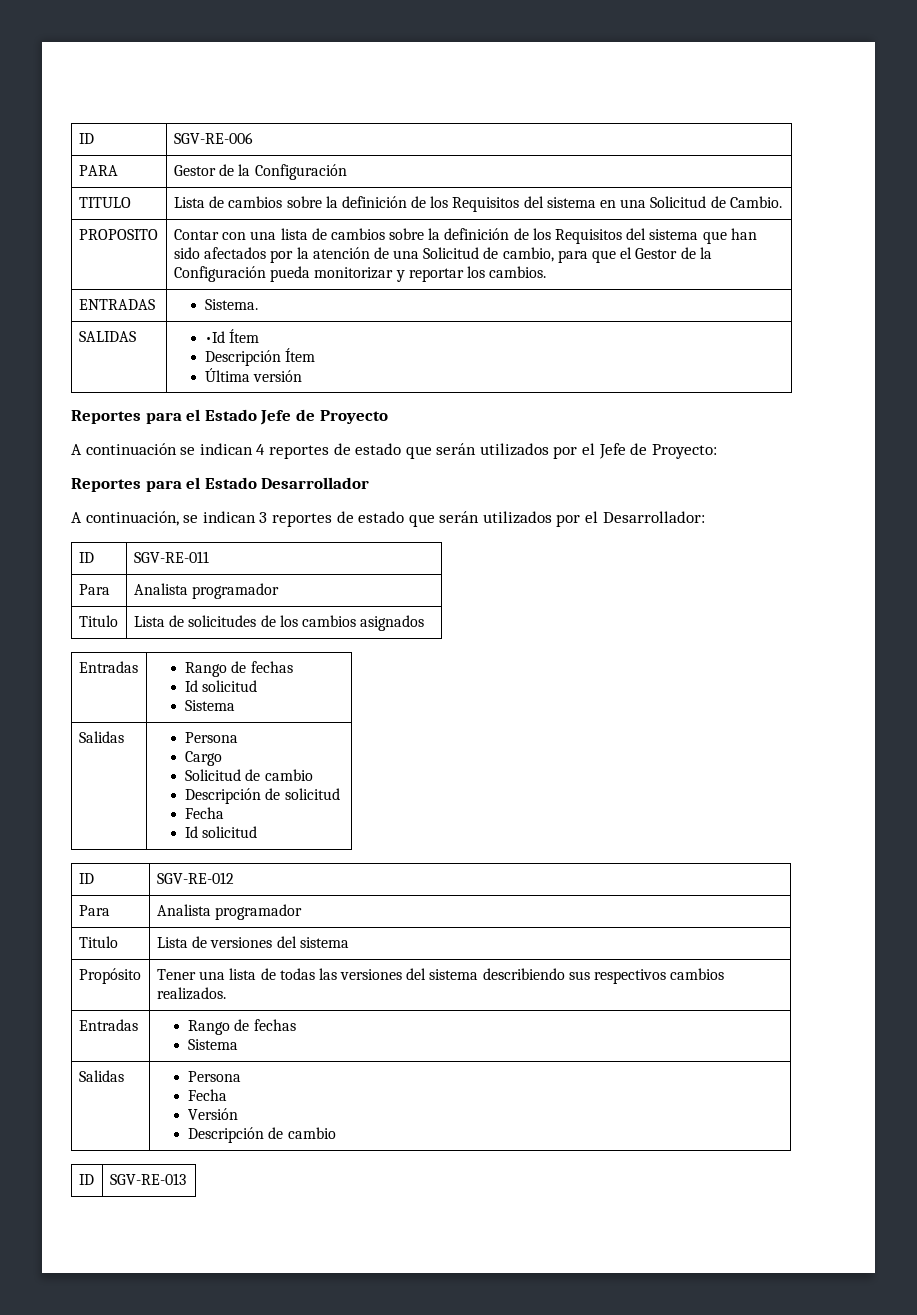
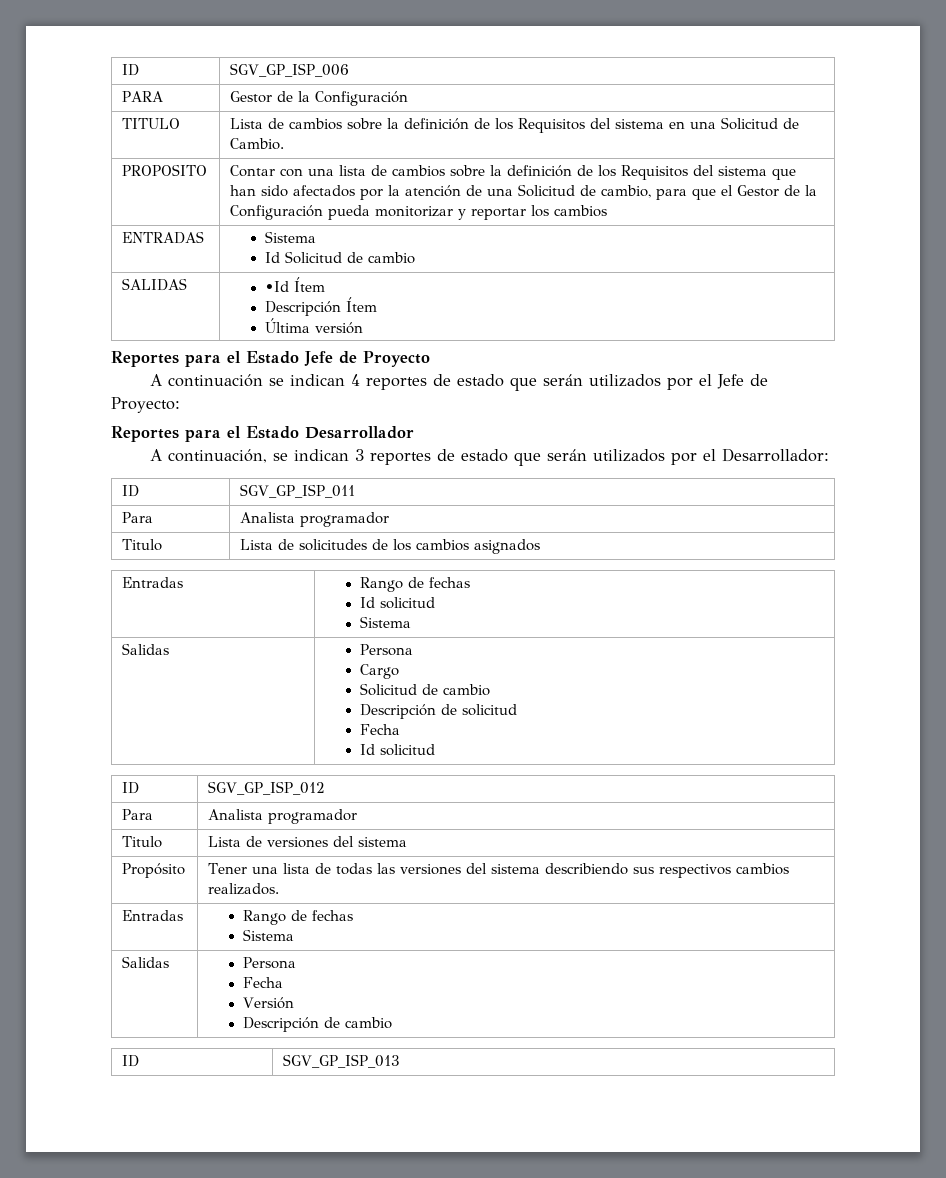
[78,133,94,144] [173,132,253,144] ID | SGV-RE-006 -> [122,64,140,76] [230,63,350,77] ID | SGV_GP_ISP_006
[489,266,547,278] cambios. -> [554,205,608,217] cambios
[205,299,259,310] Sistema. -> [264,231,316,243] [264,251,415,264] Sistema // Id Solicitud de cambio
[133,551,209,563] SGV-RE-011 -> [240,484,356,498] SGV_GP_ISP_011
[156,872,234,884] SGV-RE-012 -> [208,781,326,795] SGV_GP_ISP_012
[109,1173,186,1185] SGV-RE-013 -> [283,1054,401,1068] SGV_GP_ISP_013

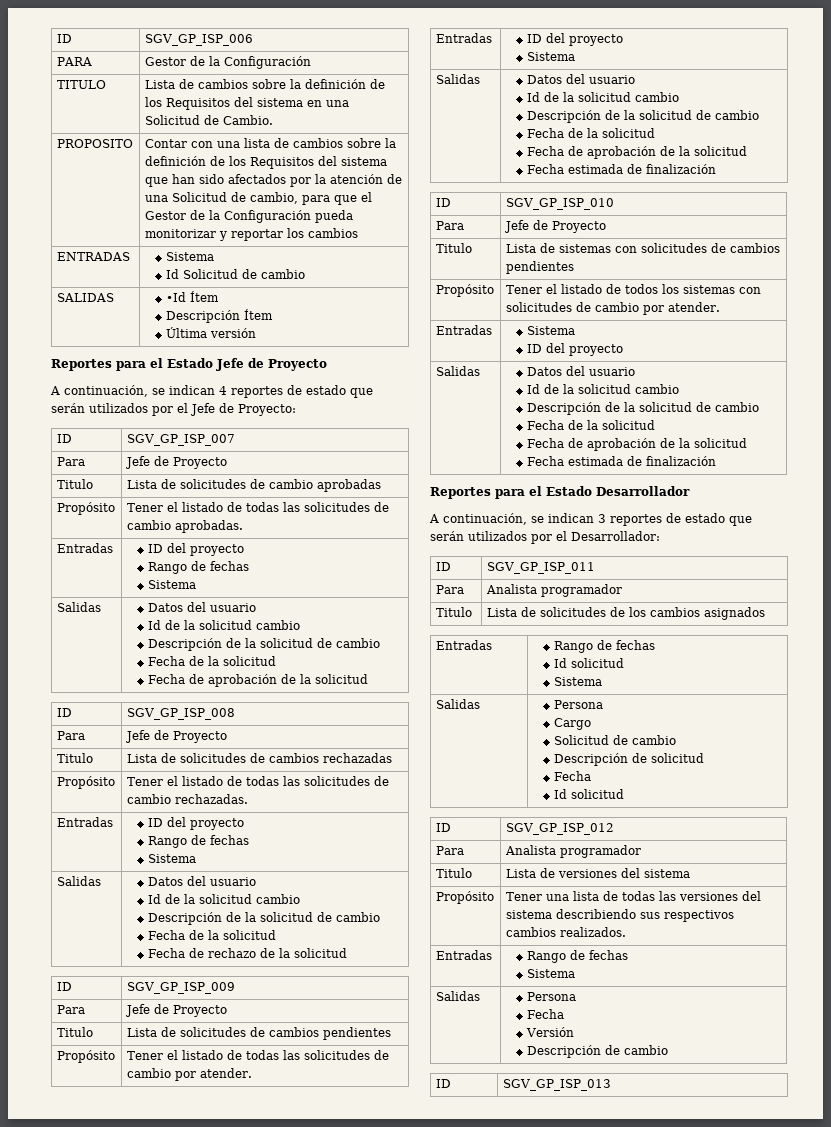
[167,374,263,387] continuación -> [64,385,148,397] continuación,
(180, 405) none -> [56,434,72,443] [126,434,235,446] [56,457,85,466] [124,456,227,469] [56,479,93,489] [126,479,381,492] [56,502,115,515] [126,502,389,512] [126,520,243,533] [56,543,113,553] [147,543,244,556] [147,561,249,574] [147,580,196,589] [56,602,101,612] [147,602,256,612] [147,620,300,630] [147,638,380,651] [147,656,276,666] [147,674,368,687] [56,708,72,717] [126,708,235,720] [56,731,85,740] [124,730,227,743] [56,753,93,763] [126,753,392,763] [56,776,115,789] [126,776,389,786] [126,794,248,804] [56,817,113,827] [147,817,244,830] [147,835,249,848] [147,854,196,863] [56,876,101,886] [147,876,256,886] [147,894,300,904] [147,912,380,925] [147,930,276,940] [147,948,347,958] [56,982,72,991] [126,982,235,994] [56,1005,85,1014] [124,1004,227,1017] [56,1027,93,1037] [126,1027,391,1040] [56,1050,115,1063] [126,1050,389,1060] [126,1068,252,1081] [435,33,492,43] [526,33,623,46] [526,52,575,61] [435,74,480,84] [526,74,635,84] [526,92,679,102] [526,110,759,123] [526,128,655,138] [526,146,747,159] [526,164,716,174] [435,198,451,207] [505,198,614,210] [435,221,464,230] [503,220,606,233] [435,243,472,253] [505,243,780,253] [505,261,574,274] [435,284,494,297] [505,284,761,294] [505,302,720,315] [435,325,492,335] [526,326,575,335] [526,343,623,356] [435,366,480,376] [526,366,635,376] [526,384,679,394] [526,402,759,415] [526,420,655,430] [526,438,747,451] [526,456,716,466] // ID | SGV_GP_ISP_007 // Para | Jefe de Proyecto // Titulo | Lista de solicitudes de cambio aprobadas // Propósito | Tener el listado de todas las solicitudes de cambio aprobadas. // Entradas | ID del proyecto // Rango de fechas // Sistema // Salidas | Datos del usuario // Id de la solicitud cambio // Descripción de la solicitud de cambio // Fecha de la solicitud // Fecha de aprobación de la solicitud // ID | SGV_GP_ISP_008 // Para | Jefe de Proyecto // Titulo | Lista de solicitudes de cambios rechazadas // Propósito | Tener el listado de todas las solicitudes de cambio rechazadas. // Entradas | ID del proyecto // Rango de fechas // Sistema // Salidas | Datos del usuario // Id de la solicitud cambio // Descripción de la solicitud de cambio // Fecha de la solicitud // Fecha de rechazo de la solicitud // ID | SGV_GP_ISP_009 // Para | Jefe de Proyecto // Titulo | Lista de solicitudes de cambios pendientes // Propósito | Tener el listado de todas las solicitudes de cambio por atender. // Entradas | ID del proyecto // Sistema // Salidas | Datos del usuario // Id de la solicitud cambio // Descripción de la solicitud de cambio // Fecha de la solicitud // Fecha de aprobación de la solicitud // Fecha estimada de finalización // ID | SGV_GP_ISP_010 // Para | Jefe de Proyecto // Titulo | Lista de sistemas con solicitudes de cambios pendientes // Propósito | Tener el listado de todos los sistemas con solicitudes de cambio por atender. // Entradas | Sistema // ID del proyecto // Salidas | Datos del usuario // Id de la solicitud cambio // Descripción de la solicitud de cambio // Fecha de la solicitud // Fecha de aprobación de la solicitud // Fecha estimada de finalización

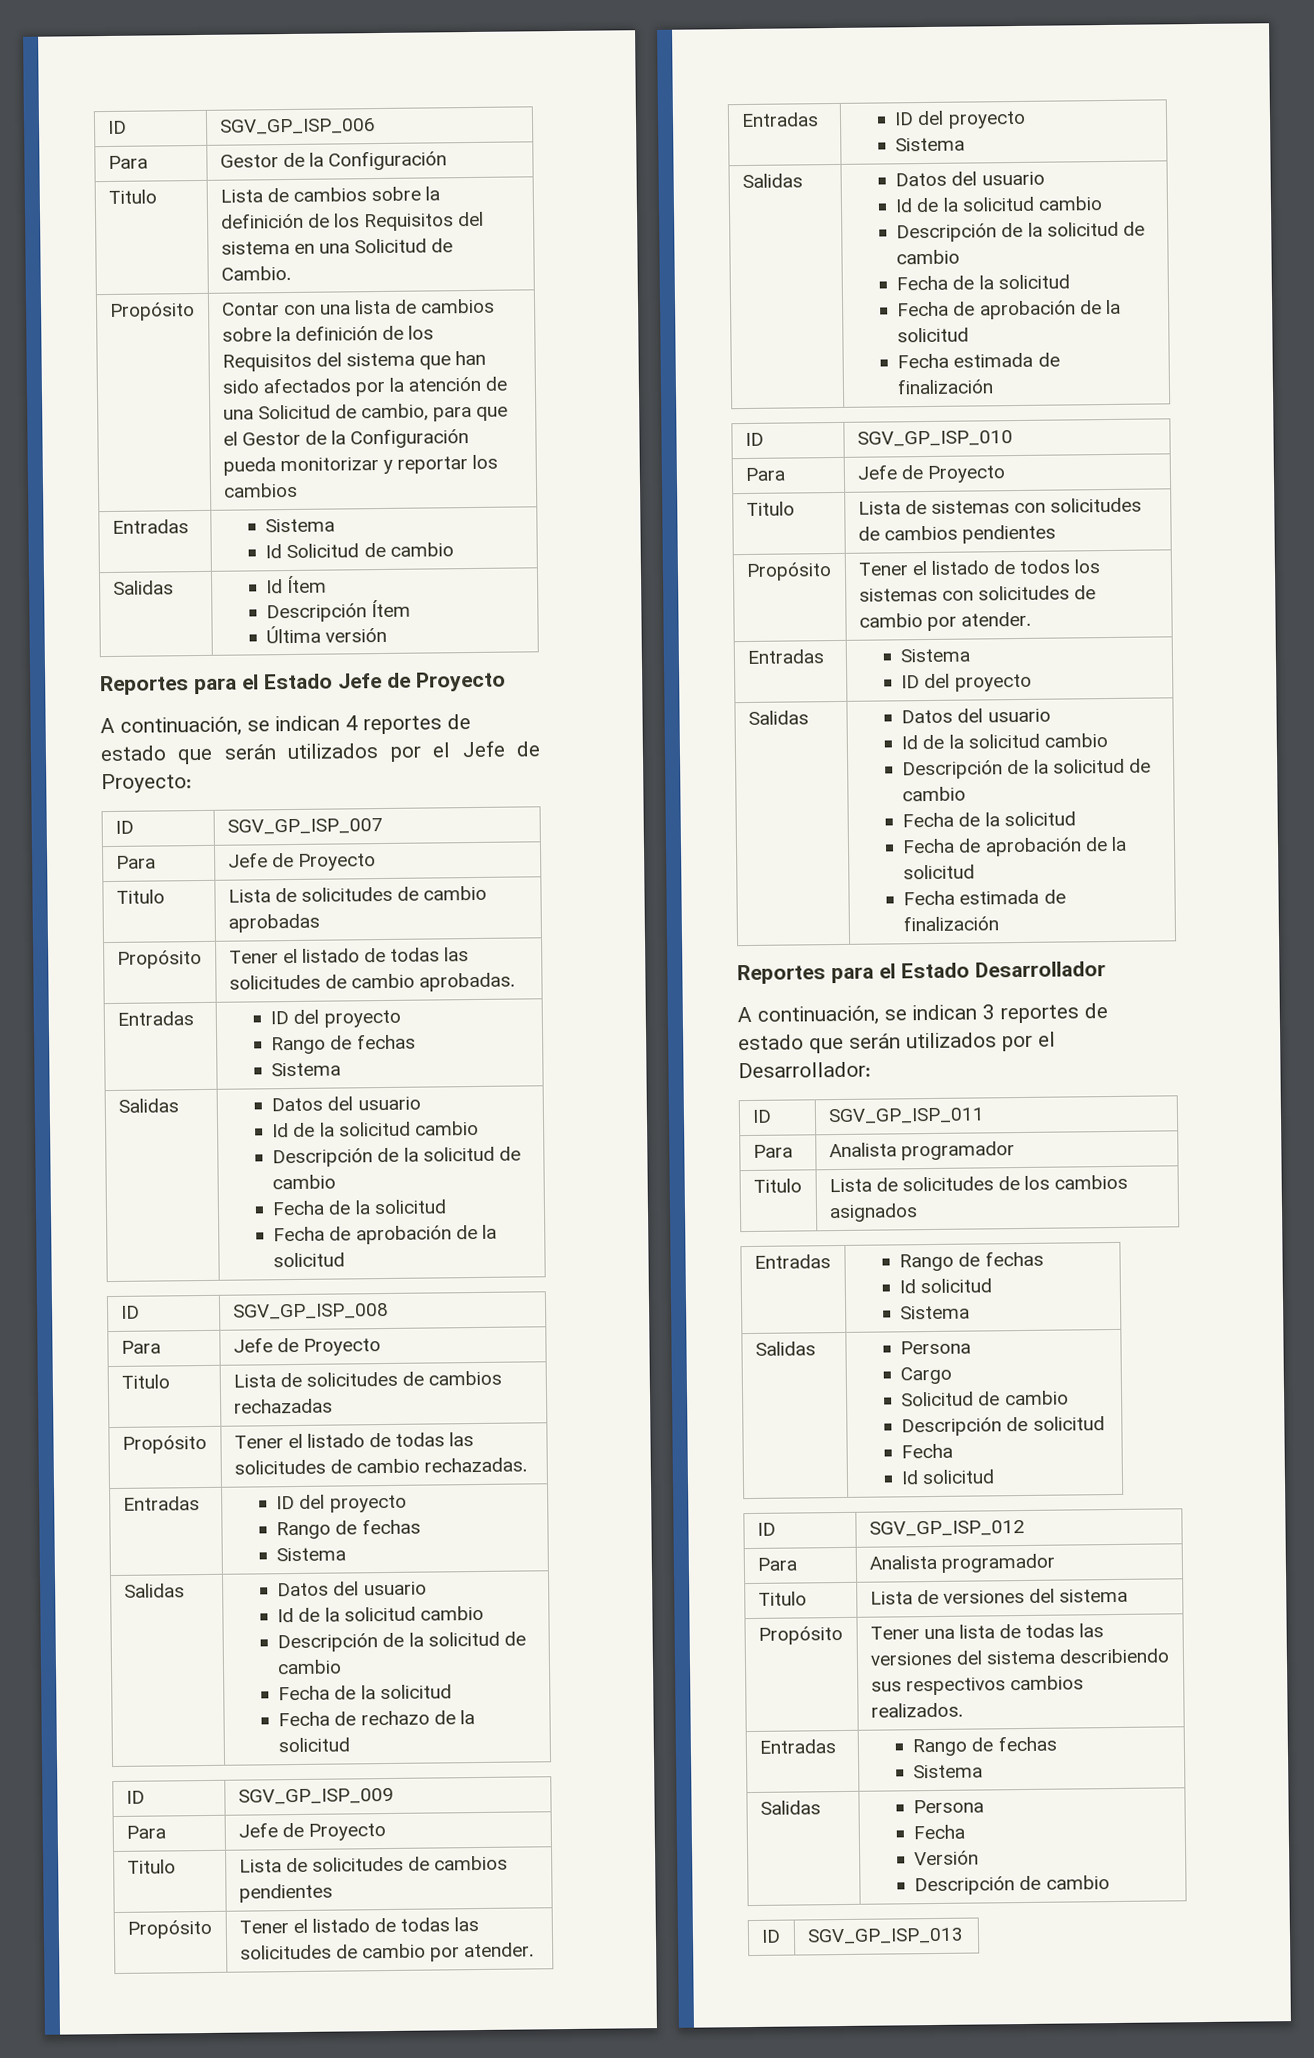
[56,57,92,66] PARA -> [107,155,148,169] Para
[56,80,106,89] TITULO -> [107,189,157,204] Titulo
[56,139,133,148] PROPOSITO -> [108,302,195,321] Propósito
[56,252,130,261] ENTRADAS -> [111,519,189,534] Entradas
[56,293,114,302] [165,292,186,302] SALIDAS | •Id -> [112,580,174,595] [266,579,284,594] Salidas | Id

